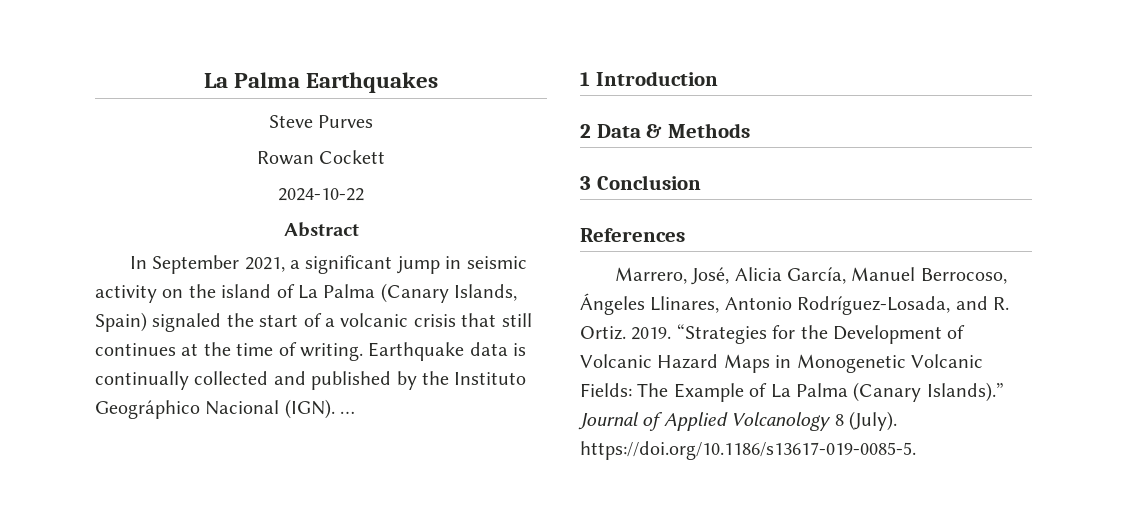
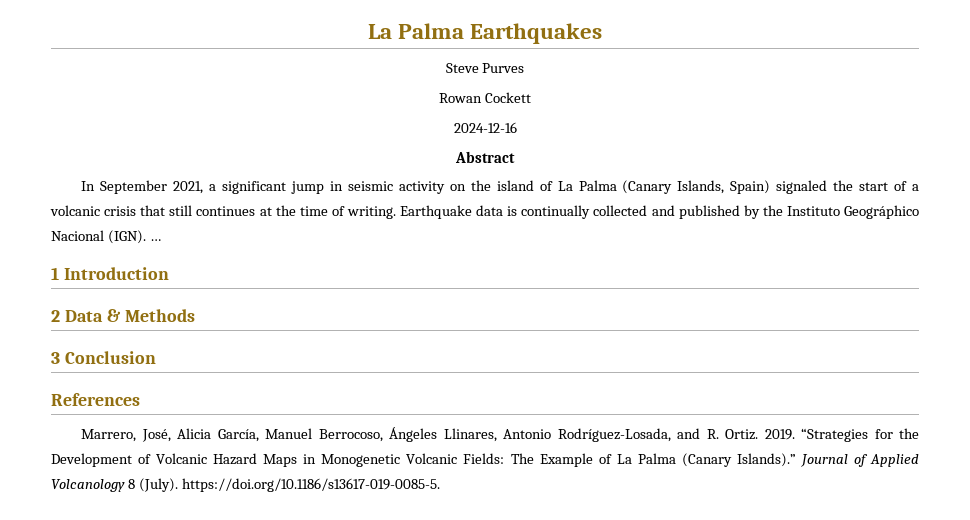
[278,188,364,201] 2024-10-22 -> [453,122,517,133] 2024-12-16

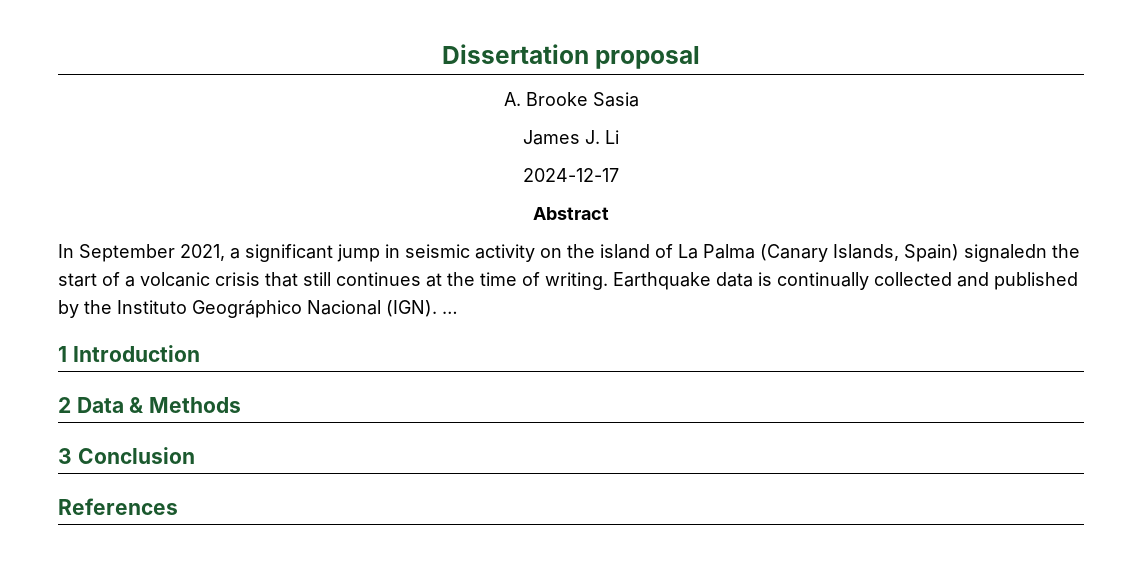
[367,23,603,44] [445,63,525,73] [439,92,531,103] [453,122,517,133] La Palma Earthquakes // Steve Purves // Rowan Cockett // 2024-12-16 -> [441,44,701,69] [503,92,639,107] [523,130,619,145] [523,168,619,182] Dissertation proposal // A. Brooke Sasia // James J. Li // 2024-12-17
[776,180,828,194] signaled -> [964,244,1047,262] signaledn
[81,427,920,442] [51,453,919,467] [51,478,440,492] // Marrero, José, Alicia García, Manuel Berrocoso, Ángeles Llinares, Antonio Rodríguez-Losada, and R. Ortiz. 2019. “Strategies for the Development of Volcanic Hazard Maps in Monogenetic Volcanic Fields: The Example of La Palma (Canary Islands).” Journal of Applied Volcanology 8 (July). https://doi.org/10.1186/s13617-019-0085-5. -> (178, 506) none

